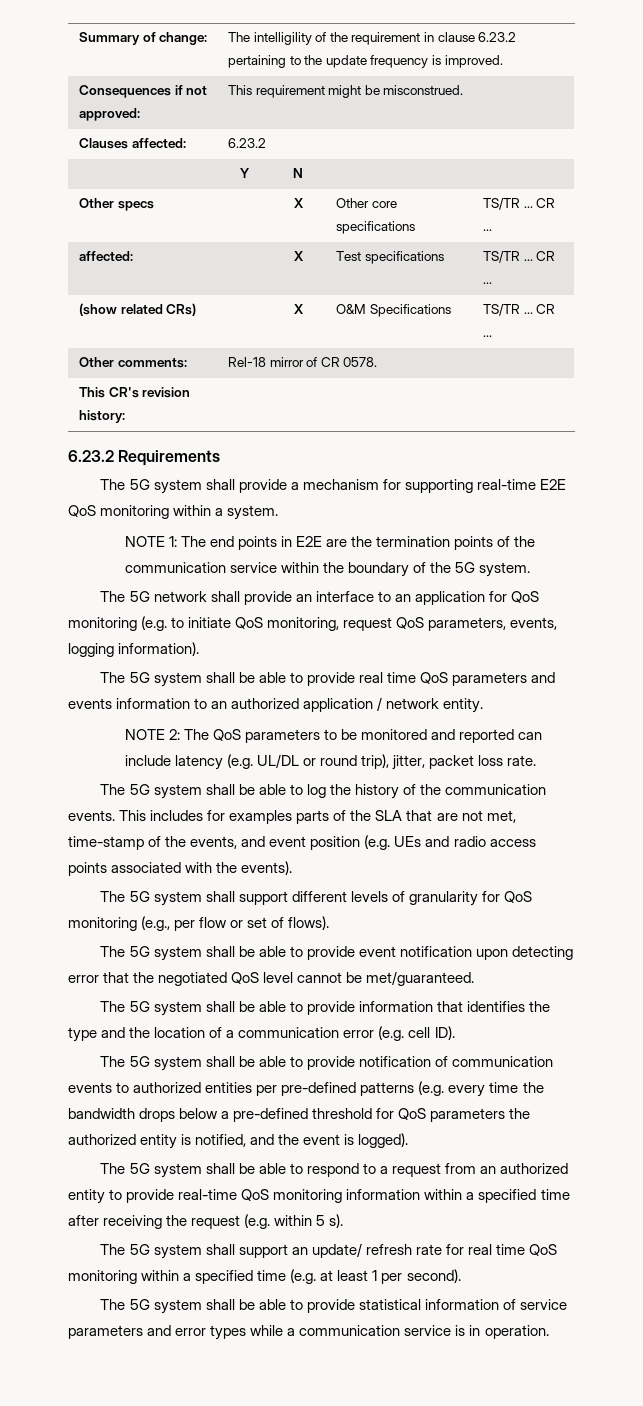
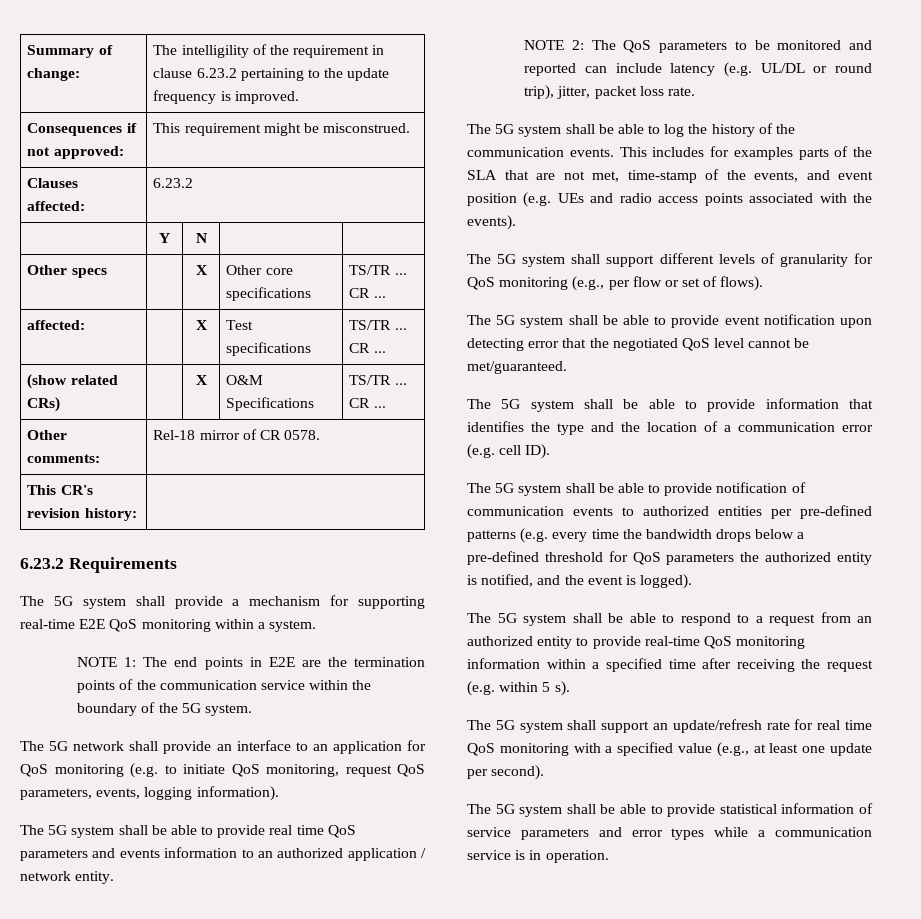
[311,1243,412,1258] update/ refresh -> [672,719,762,733] update/refresh
[141,1269,378,1284] within a specified time (e.g. at least 1 -> [573,742,873,757] with a specified value (e.g., at least one update

